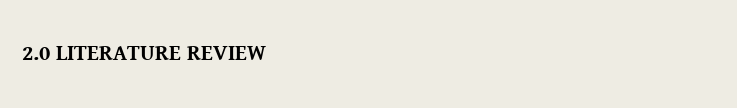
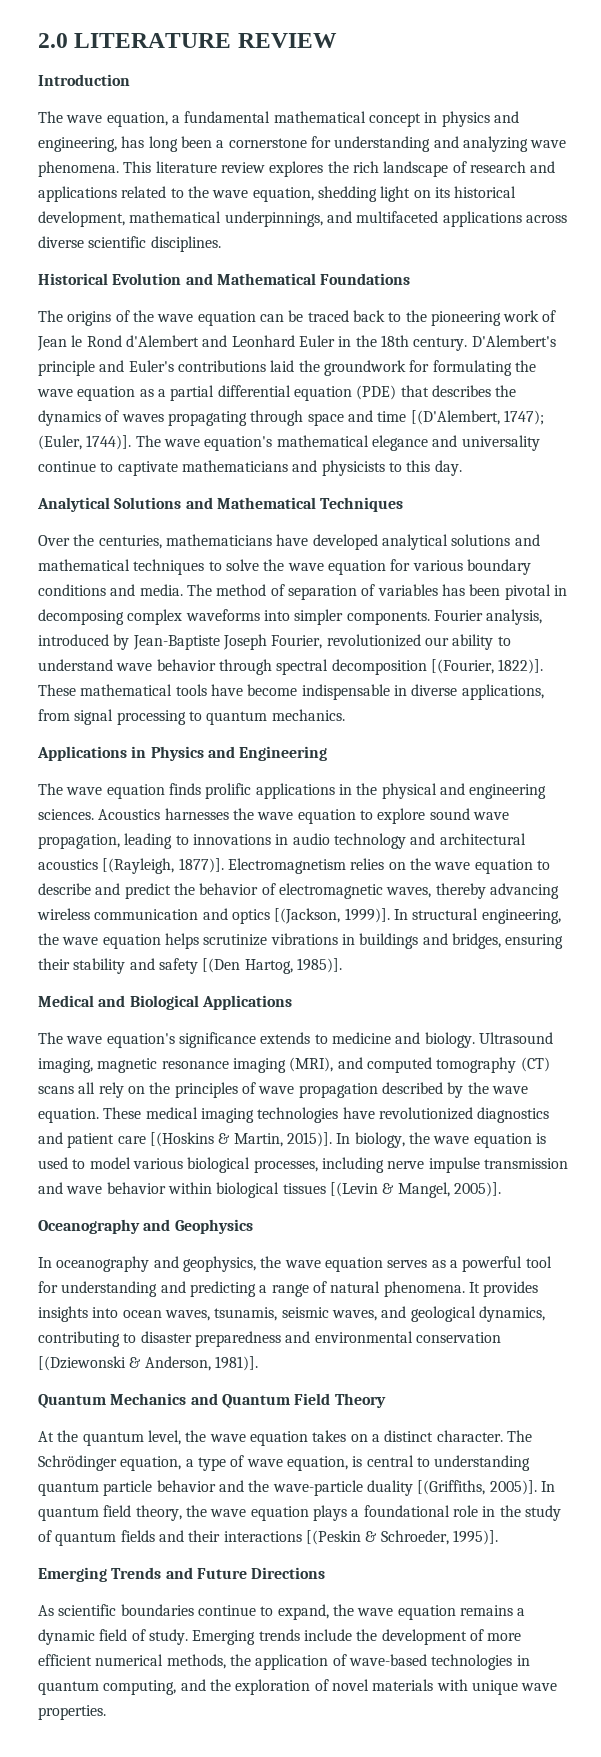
(266, 53) none -> [38,74,130,86] [38,111,519,127] [38,136,567,152] [38,161,556,177] [38,186,517,202] [38,211,567,227] [38,236,221,252] [38,273,411,285] [38,310,557,326] [37,335,556,351] [38,360,536,376] [37,385,517,401] [38,410,544,426] [38,435,540,451] [38,460,462,476] [37,497,404,512] [38,534,540,550] [38,559,531,575] [38,584,567,600] [38,609,543,625] [38,634,511,650] [38,659,544,675] [38,684,544,700] [38,709,345,725] [37,746,328,761] [38,783,547,799] [38,808,509,824] [38,833,526,849] [38,858,550,874] [38,883,559,899] [37,908,561,924] [38,933,564,949] [38,958,342,974] [38,995,292,1010] [38,1032,553,1048] [38,1057,550,1073] [38,1082,528,1098] [38,1107,550,1123] [38,1132,546,1148] [38,1157,568,1173] [38,1182,501,1198] [38,1219,253,1234] [38,1256,552,1272] [38,1281,539,1297] [38,1306,545,1322] [38,1331,501,1347] [38,1356,258,1371] [38,1393,386,1408] [38,1430,532,1446] [38,1455,531,1471] [38,1480,555,1496] [38,1505,561,1521] [38,1530,498,1546] [38,1567,326,1582] [38,1604,526,1620] [38,1629,522,1645] [38,1654,530,1670] [38,1679,558,1695] [38,1705,106,1720] // Introduction // The wave equation, a fundamental mathematical concept in physics and engineering, has long been a cornerstone for understanding and analyzing wave phenomena. This literature review explores the rich landscape of research and applications related to the wave equation, shedding light on its historical development, mathematical underpinnings, and multifaceted applications across diverse scientific disciplines. // Historical Evolution and Mathematical Foundations // The origins of the wave equation can be traced back to the pioneering work of Jean le Rond d'Alembert and Leonhard Euler in the 18th century. D'Alembert's principle and Euler's contributions laid the groundwork for formulating the wave equation as a partial differential equation (PDE) that describes the dynamics of waves propagating through space and time [(D'Alembert, 1747); (Euler, 1744)]. The wave equation's mathematical elegance and universality continue to captivate mathematicians and physicists to this day. // Analytical Solutions and Mathematical Techniques // Over the centuries, mathematicians have developed analytical solutions and mathematical techniques to solve the wave equation for various boundary conditions and media. The method of separation of variables has been pivotal in decomposing complex waveforms into simpler components. Fourier analysis, introduced by Jean-Baptiste Joseph Fourier, revolutionized our ability to understand wave behavior through spectral decomposition [(Fourier, 1822)]. These mathematical tools have become indispensable in diverse applications, from signal processing to quantum mechanics. // Applications in Physics and Engineering // The wave equation finds prolific applications in the physical and engineering sciences. Acoustics harnesses the wave equation to explore sound wave propagation, leading to innovations in audio technology and architectural acoustics [(Rayleigh, 1877)]. Electromagnetism relies on the wave equation to describe and predict the behavior of electromagnetic waves, thereby advancing wireless communication and optics [(Jackson, 1999)]. In structural engineering, the wave equation helps scrutinize vibrations in buildings and bridges, ensuring their stability and safety [(Den Hartog, 1985)]. // Medical and Biological Applications // The wave equation's significance extends to medicine and biology. Ultrasound imaging, magnetic resonance imaging (MRI), and computed tomography (CT) scans all rely on the principles of wave propagation described by the wave equation. These medical imaging technologies have revolutionized diagnostics and patient care [(Hoskins & Martin, 2015)]. In biology, the wave equation is used to model various biological processes, including nerve impulse transmission and wave behavior within biological tissues [(Levin & Mangel, 2005)]. // Oceanography and Geophysics // In oceanography and geophysics, the wave equation serves as a powerful tool for understanding and predicting a range of natural phenomena. It provides insights into ocean waves, tsunamis, seismic waves, and geological dynamics, contributing to disaster preparedness and environmental conservation [(Dziewonski & Anderson, 1981)]. // Quantum Mechanics and Quantum Field Theory // At the quantum level, the wave equation takes on a distinct character. The Schrödinger equation, a type of wave equation, is central to understanding quantum particle behavior and the wave-particle duality [(Griffiths, 2005)]. In quantum field theory, the wave equation plays a foundational role in the study of quantum fields and their interactions [(Peskin & Schroeder, 1995)]. // Emerging Trends and Future Directions // As scientific boundaries continue to expand, the wave equation remains a dynamic field of study. Emerging trends include the development of more efficient numerical methods, the application of wave-based technologies in quantum computing, and the exploration of novel materials with unique wave properties.

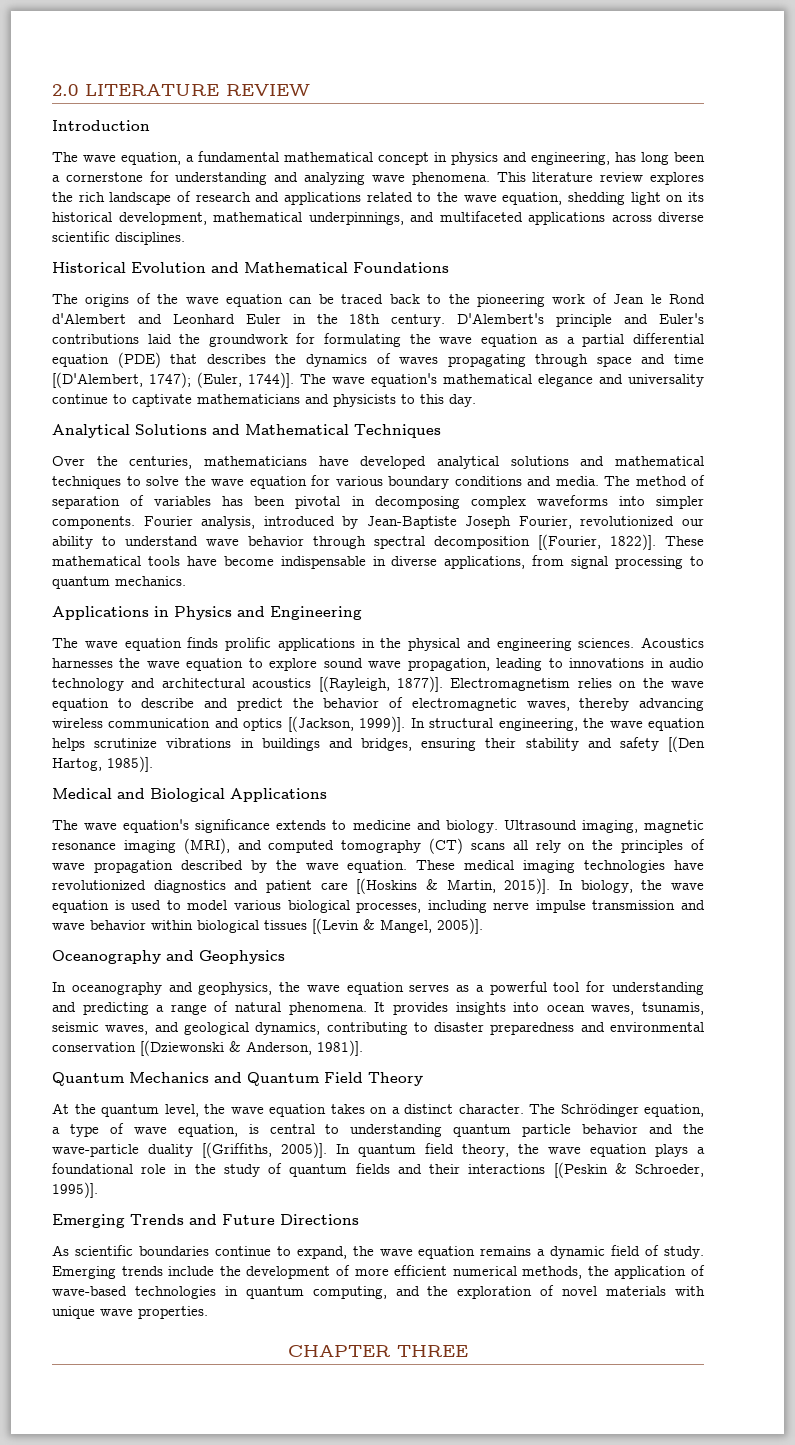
(106, 1712) none -> [288,1345,468,1357] // CHAPTER THREE

